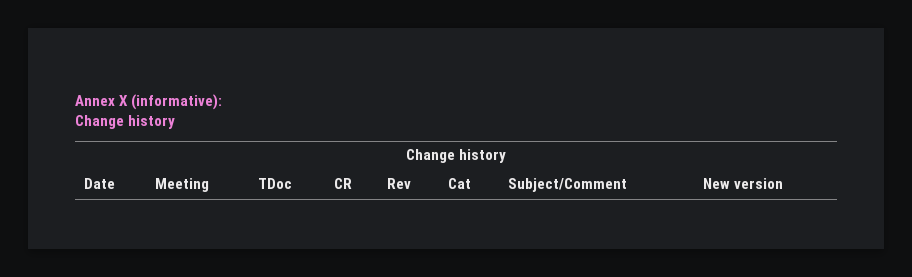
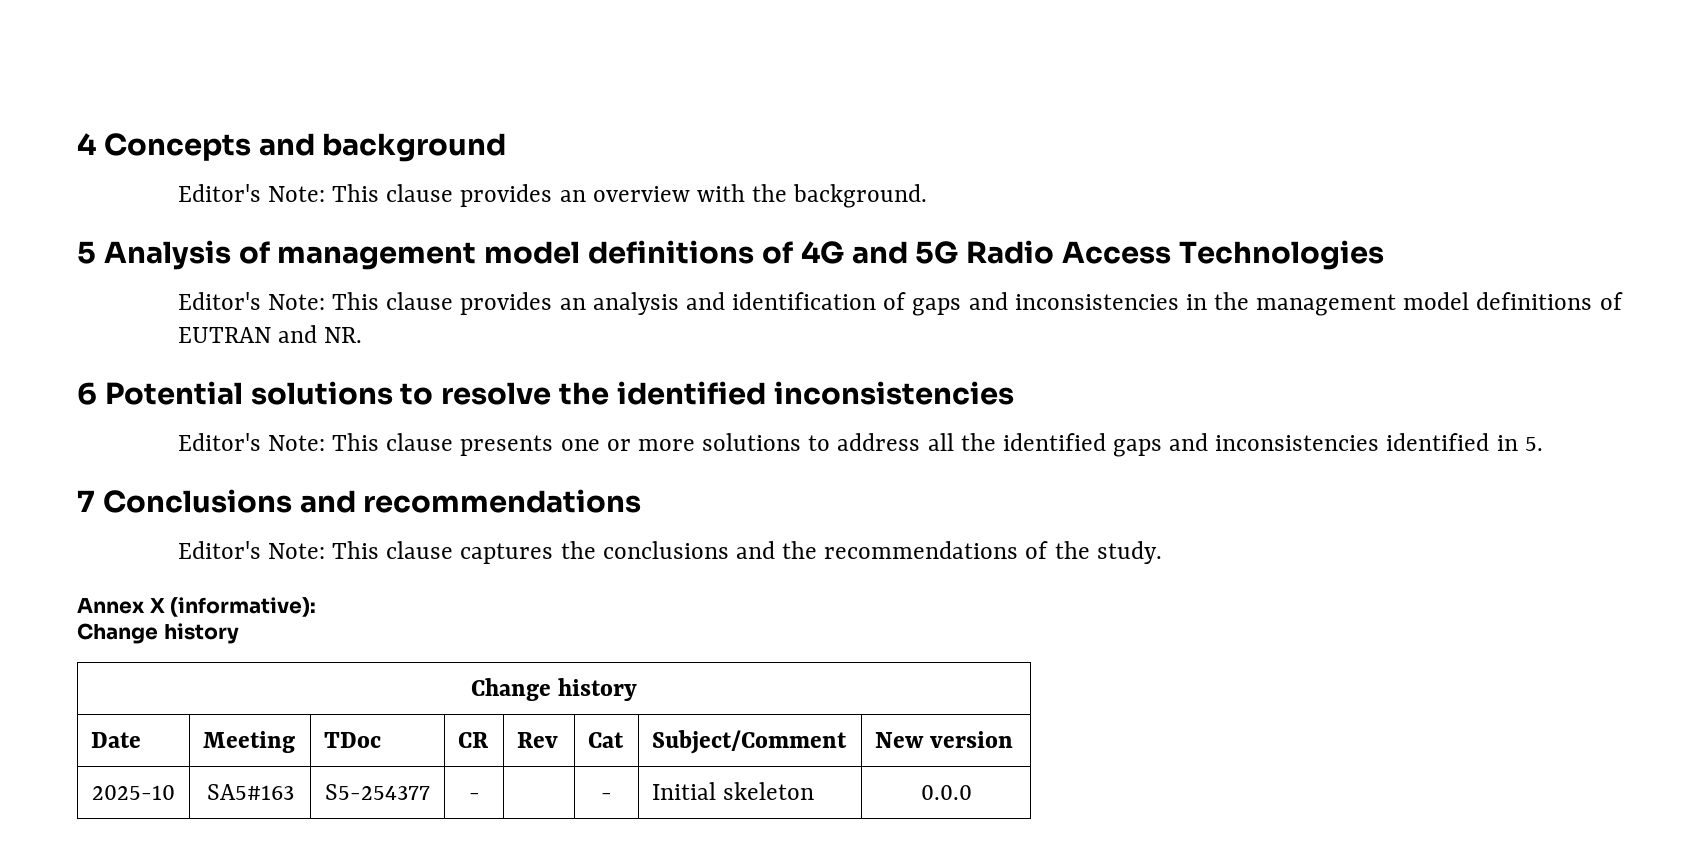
(75, 100) none -> [77,133,507,162] [177,184,928,208] [77,240,1384,270] [177,292,1623,316] [177,325,363,343] [77,381,1014,405] [177,433,1543,457] [77,489,642,513] [177,541,1162,564] 4 Concepts and background // Editor's Note: This clause provides an overview with the background. // 5 Analysis of management model definitions of 4G and 5G Radio Access Technologies // Editor's Note: This clause provides an analysis and identification of gaps and inconsistencies in the management model definitions of EUTRAN and NR. // 6 Potential solutions to resolve the identified inconsistencies // Editor's Note: This clause presents one or more solutions to address all the identified gaps and inconsistencies identified in 5. // 7 Conclusions and recommendations // Editor's Note: This clause captures the conclusions and the recommendations of the study. //
(784, 183) none -> [92,785,175,800] [206,784,294,800] [325,784,430,800] [468,793,480,800] [601,793,612,800] [652,782,815,800] [920,785,972,800] // 2025-10 | SA5#163 | S5-254377 | - | | - | Initial skeleton | 0.0.0

